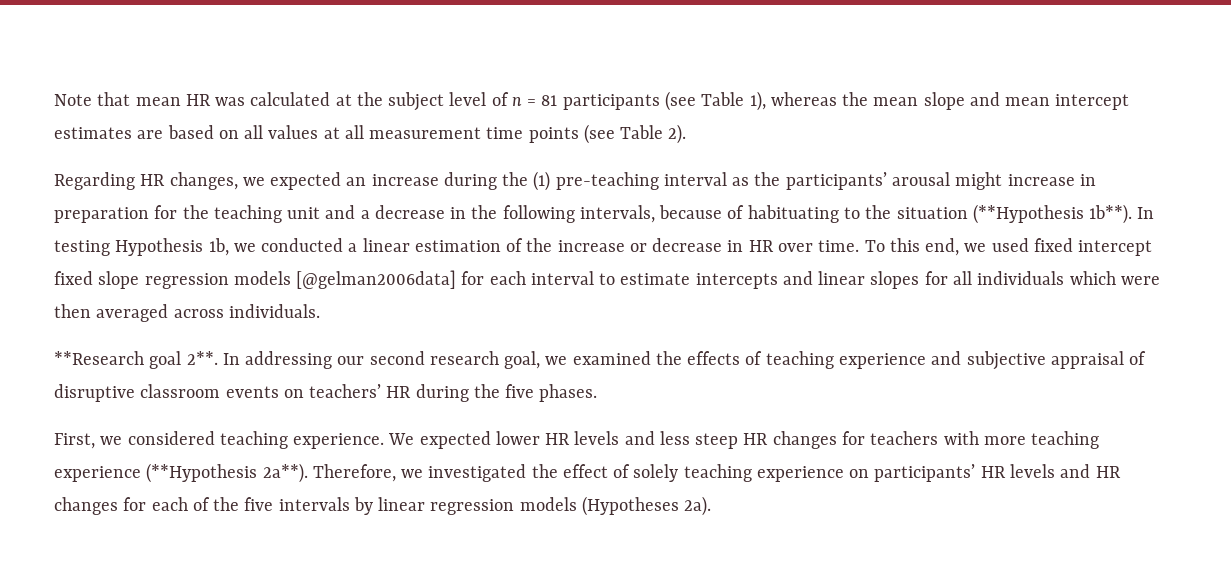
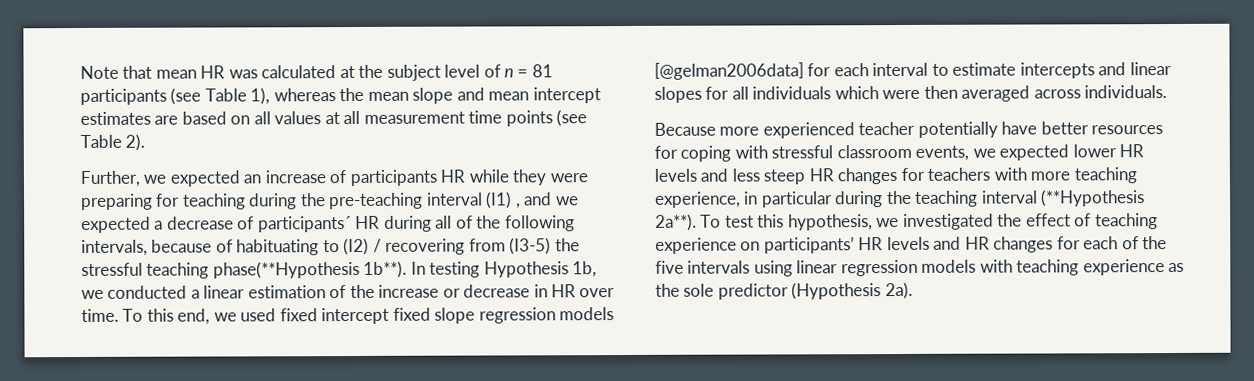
[54,172,238,190] Regarding HR changes, -> [80,170,140,188] Further,
[443,171,551,191] during the (1) -> [329,169,588,187] [81,193,326,211] of participants HR while they were preparing for teaching during the
[732,172,1096,190] [54,205,467,223] as the participants’ arousal might increase in preparation for the teaching unit and a decrease in -> [486,191,579,209] [81,215,473,234] (I1) , and we expected a decrease of participants´ HR during all of
[865,204,1084,224] the situation (**Hypothesis -> [343,237,580,256] [81,260,360,279] (I2) / recovering from (I3-5) the stressful teaching phase(**Hypothesis
[54,351,1147,370] [54,384,598,402] [54,431,415,449] **Research goal 2**. In addressing our second research goal, we examined the effects of teaching experience and subjective appraisal of disruptive classroom events on teachers’ HR during the five phases. // First, we considered teaching experience. We -> [654,121,1164,139] [654,144,996,162] Because more experienced teacher potentially have better resources for coping with stressful classroom events, we
[54,463,396,483] experience (**Hypothesis 2a**). Therefore, -> [655,189,1146,208] [655,213,873,231] experience, in particular during the teaching interval (**Hypothesis 2a**). To test this hypothesis,
[633,464,679,482] solely -> (1092, 220) none
[353,497,373,515] by -> [753,260,793,277] using
[581,496,679,516] (Hypotheses -> [979,259,1185,276] [655,282,882,300] with teaching experience as the sole predictor (Hypothesis

